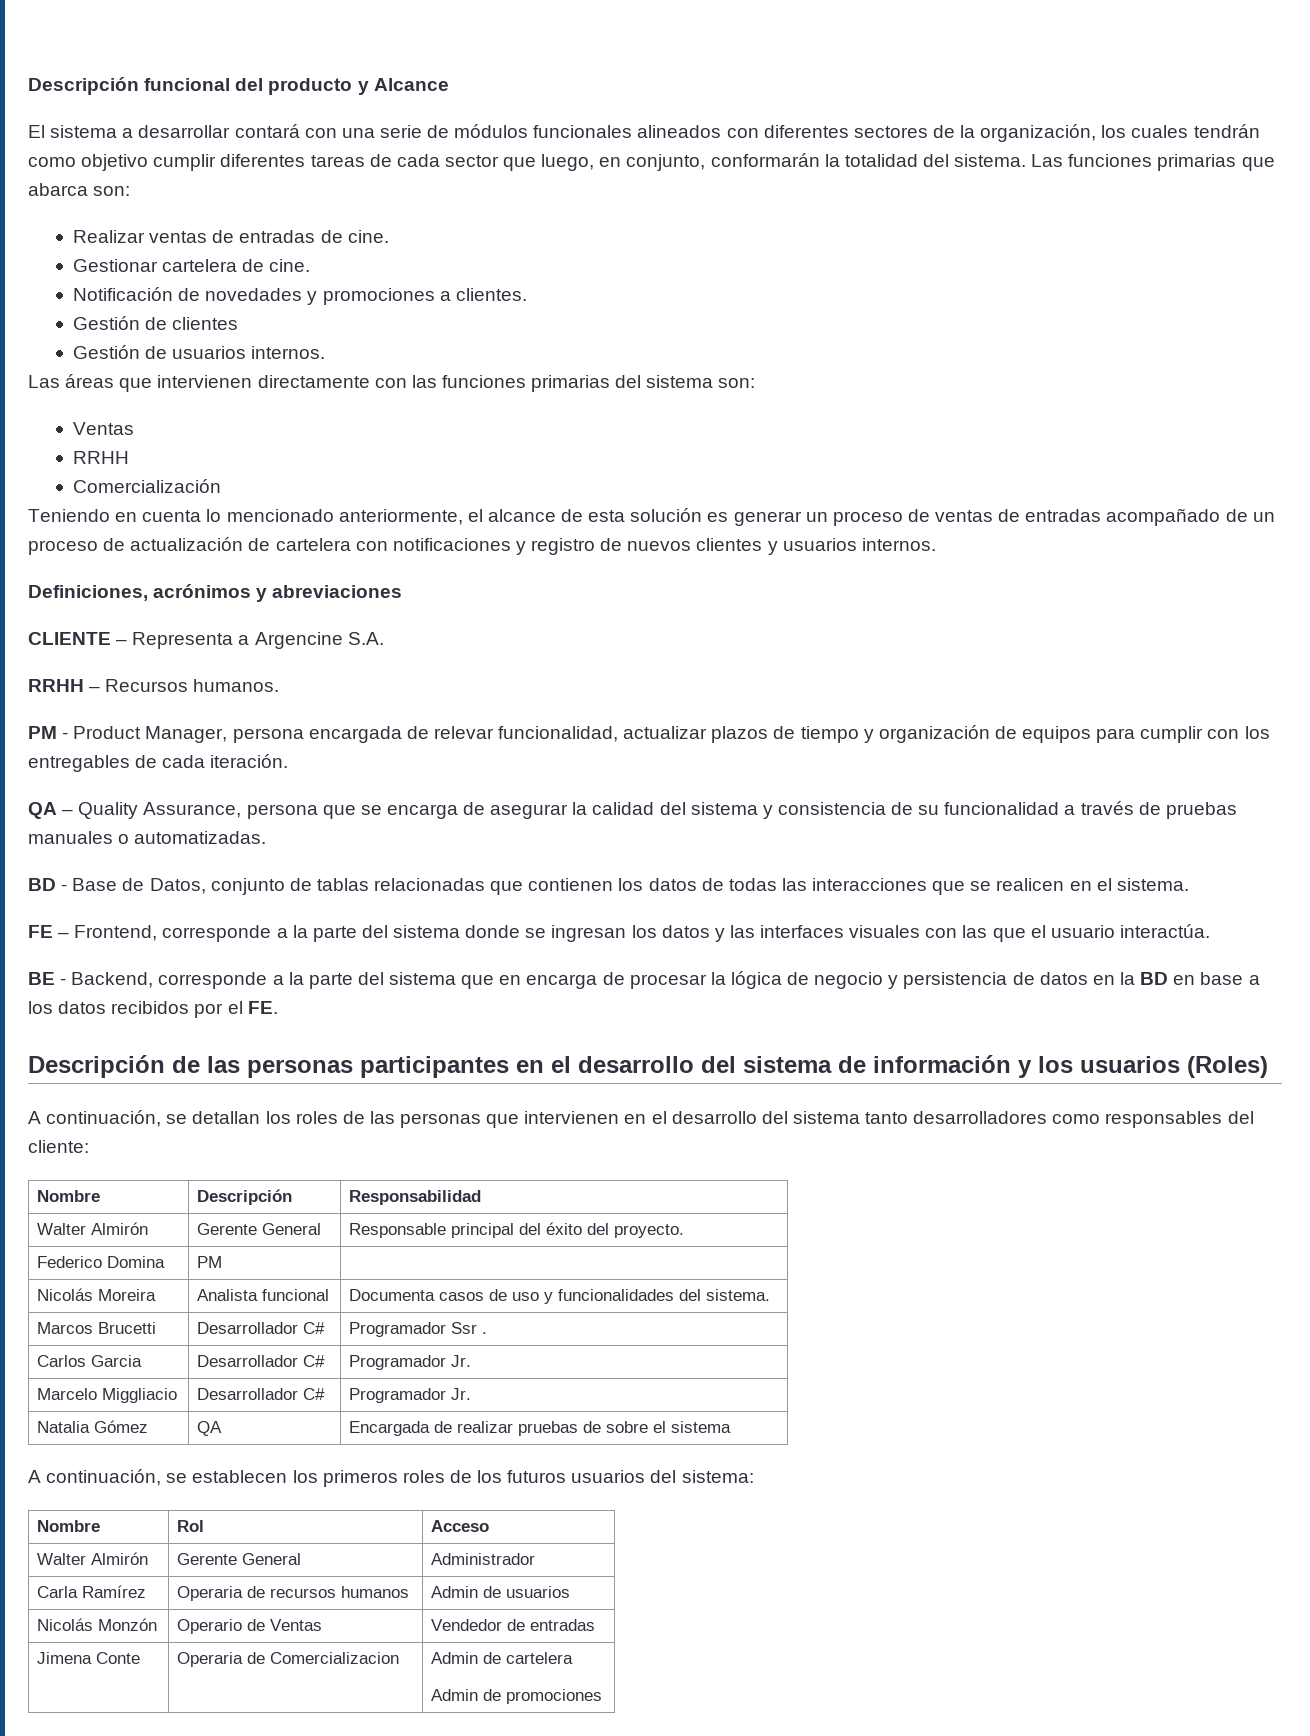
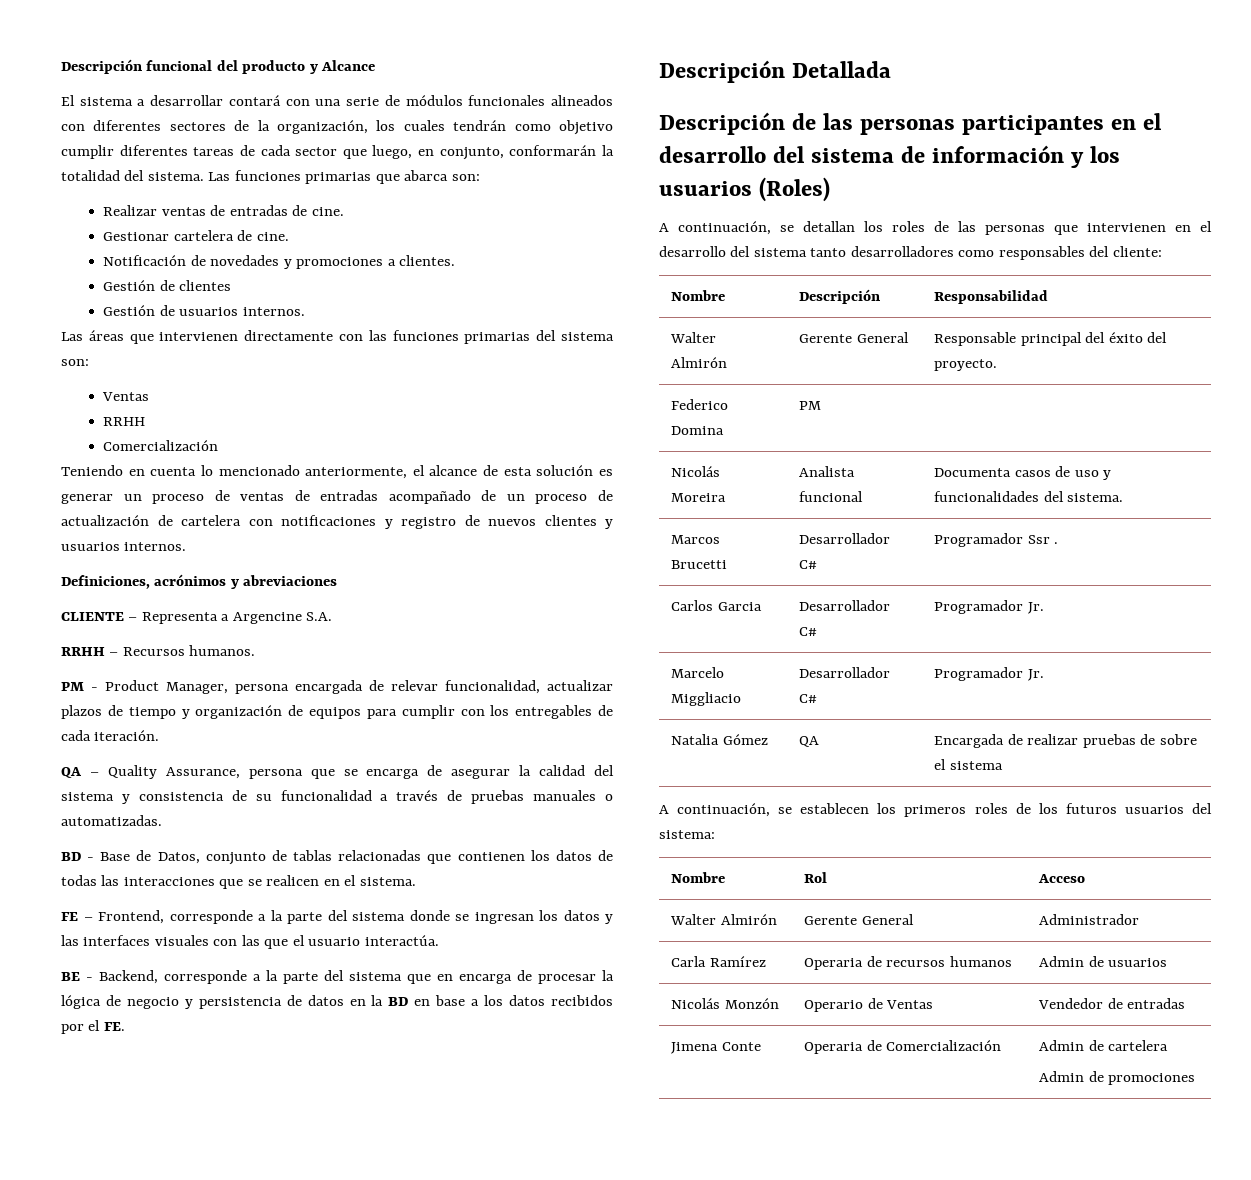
(278, 1007) none -> [659,60,892,83] // Descripción Detallada
[270,1652,400,1664] Comercializacion -> [886,1040,1002,1051] Comercialización

